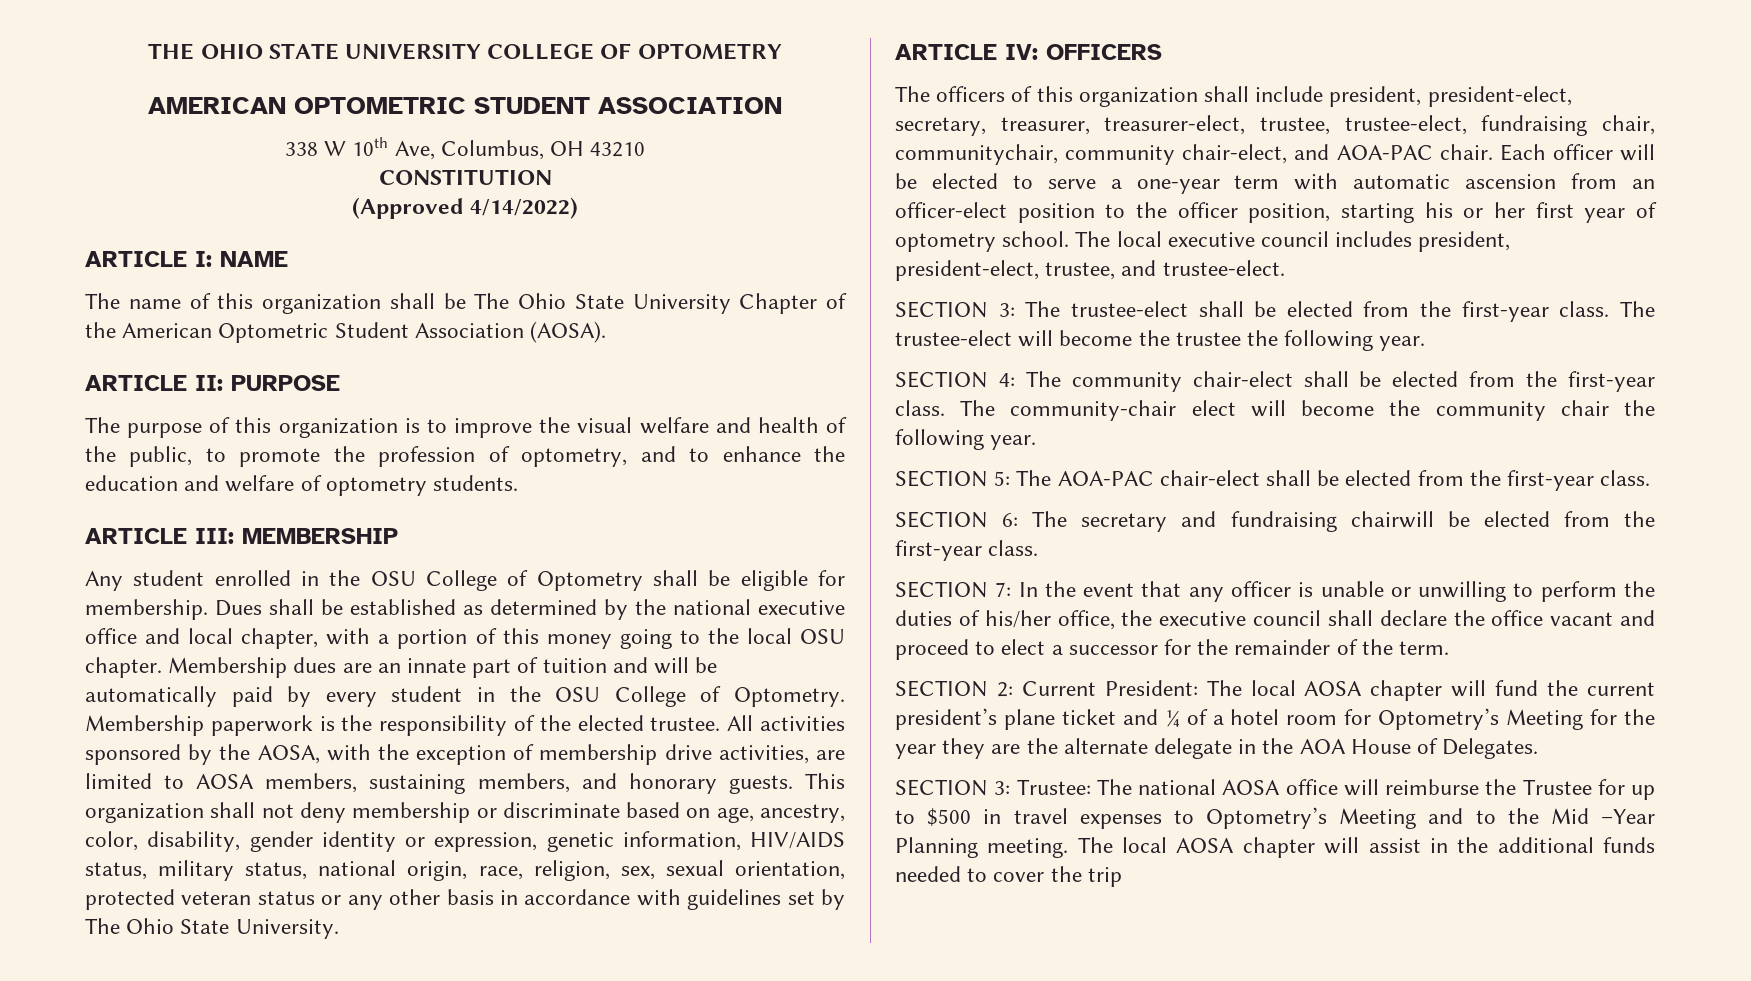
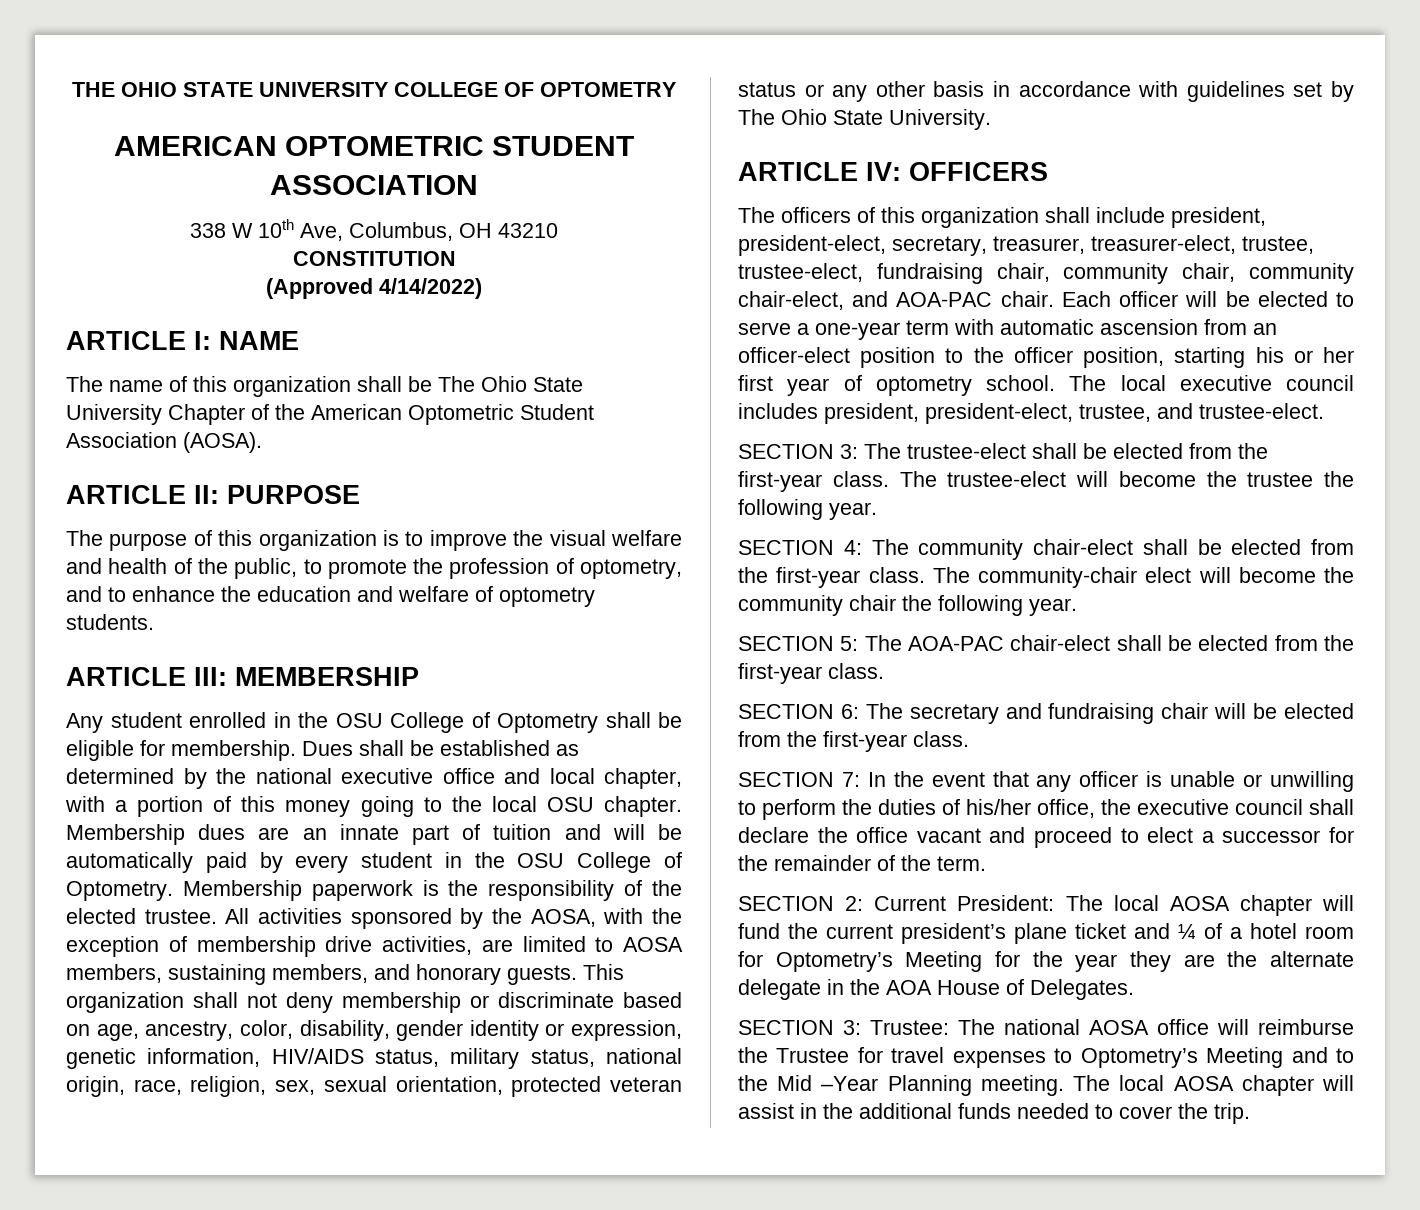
[895,144,1058,165] communitychair, -> [1063,263,1236,284] community chair,
[1350,511,1434,528] chairwill -> [1161,703,1247,719] chair will
[1631,785,1655,800] [895,808,1002,827] up to $500 in -> (883, 1055) none
[1087,867,1122,887] trip -> [1214,1103,1250,1124] trip.

